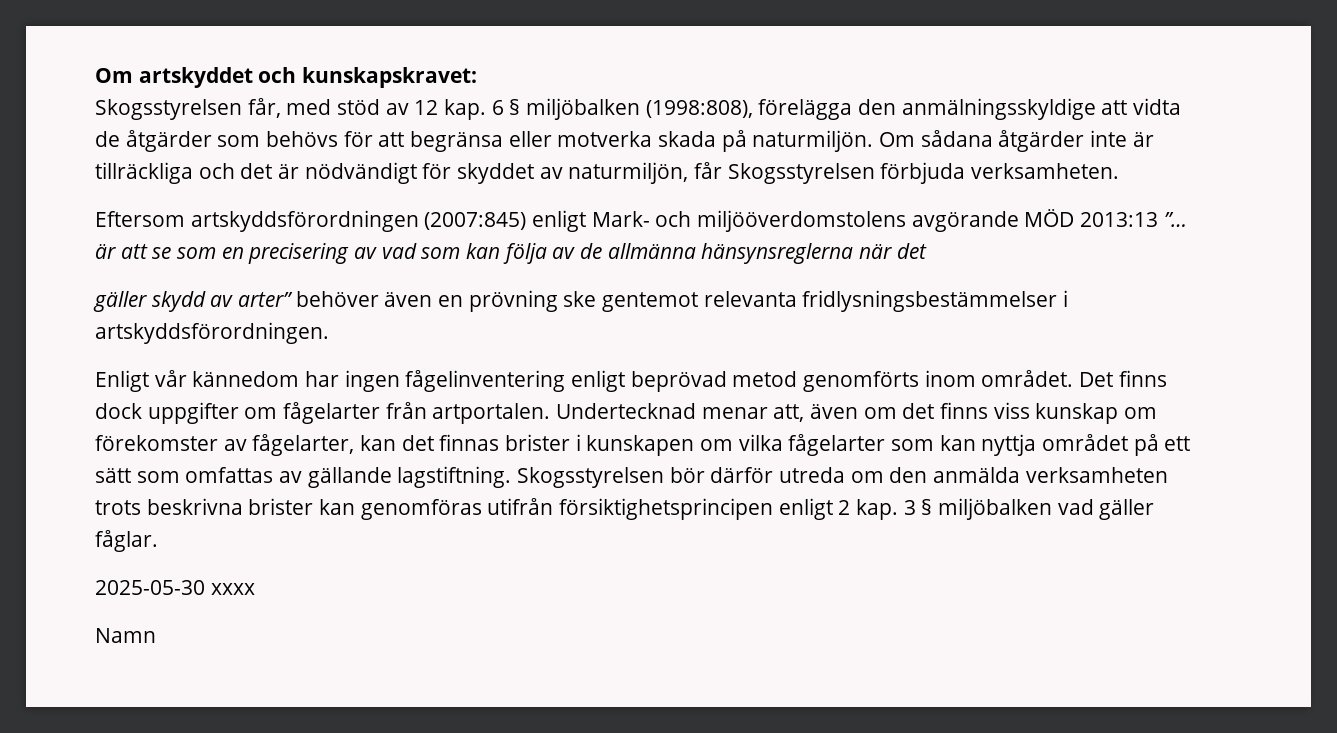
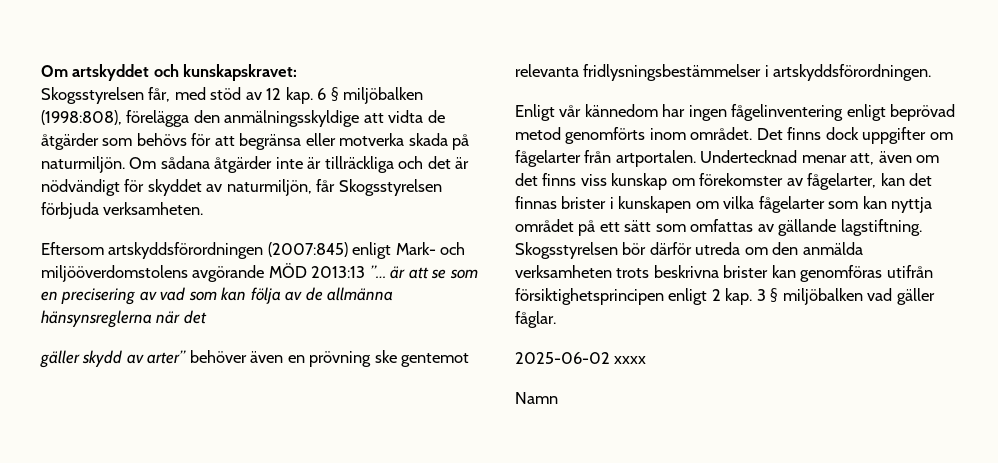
[95,580,205,595] 2025-05-30 -> [515,352,610,364] 2025-06-02

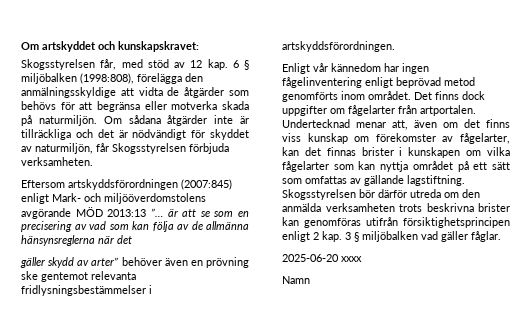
[515,352,610,364] 2025-06-02 -> [282,254,339,262] 2025-06-20

